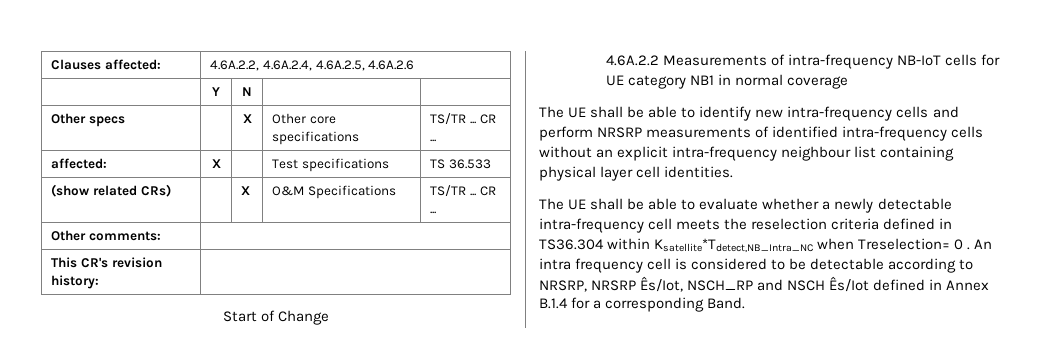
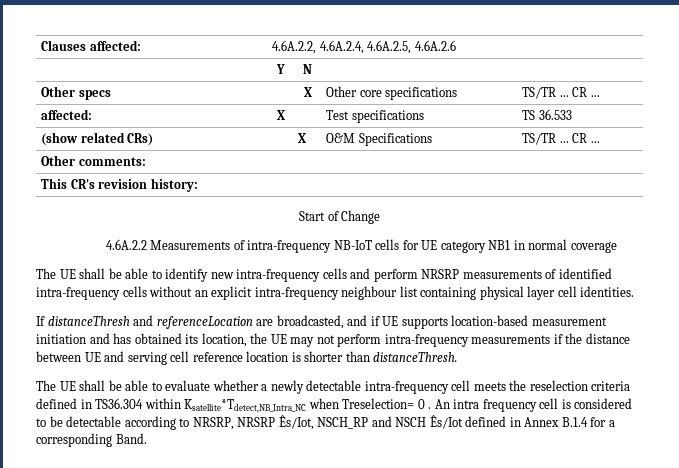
(734, 172) none -> [36,315,607,329] [36,333,630,347] [36,351,458,365] // If distanceThresh and referenceLocation are broadcasted, and if UE supports location-based measurement initiation and has obtained its location, the UE may not perform intra-frequency measurements if the distance between UE and serving cell reference location is shorter than distanceThresh.

